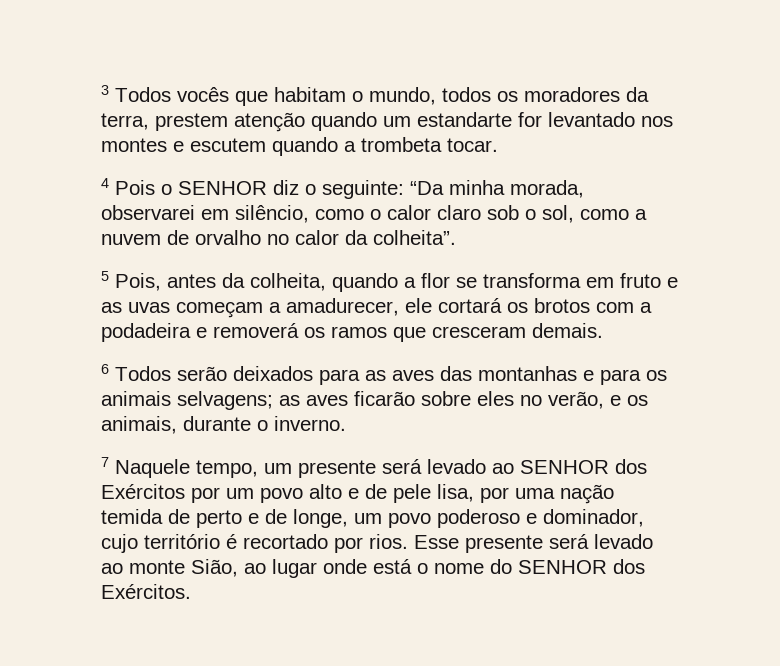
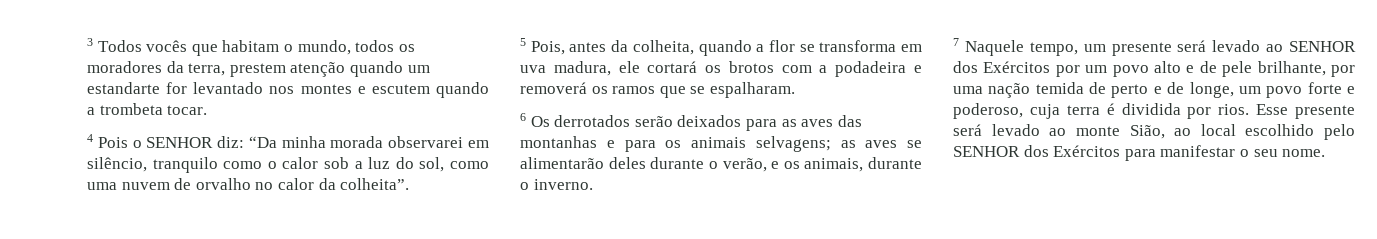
[273,180,404,199] diz o seguinte: -> [217,136,245,148] diz:
[510,180,584,198] morada, -> [330,136,384,148] morada
(309, 214) none -> [152,157,218,173] tranquilo
[437,205,536,220] claro sob o -> [324,157,414,169] sob a luz do
[635,209,647,220] a -> [87,182,117,190] uma
[620,273,678,288] [101,298,399,318] fruto e as uvas começam a amadurecer, -> [520,61,611,76] uva madura,
[432,323,603,338] cresceram demais. -> [690,82,795,98] se espalharam.
[115,366,171,381] Todos -> [530,115,631,127] Os derrotados
[354,391,542,406] ficarão sobre eles no -> [907,140,922,148] [520,157,718,169] se alimentarão deles durante o
[437,484,474,502] lisa, -> [1257,61,1326,76] brilhante,
[437,509,644,528] [101,534,328,553] poderoso e dominador, cujo território é recortado -> [1307,82,1355,94] [953,103,1181,119] forte e poderoso, cuja terra é dividida
[272,559,645,578] [101,584,191,599] lugar onde está o nome do SENHOR dos Exércitos. -> [1200,124,1355,140] [953,145,1326,161] local escolhido pelo SENHOR dos Exércitos para manifestar o seu nome.

